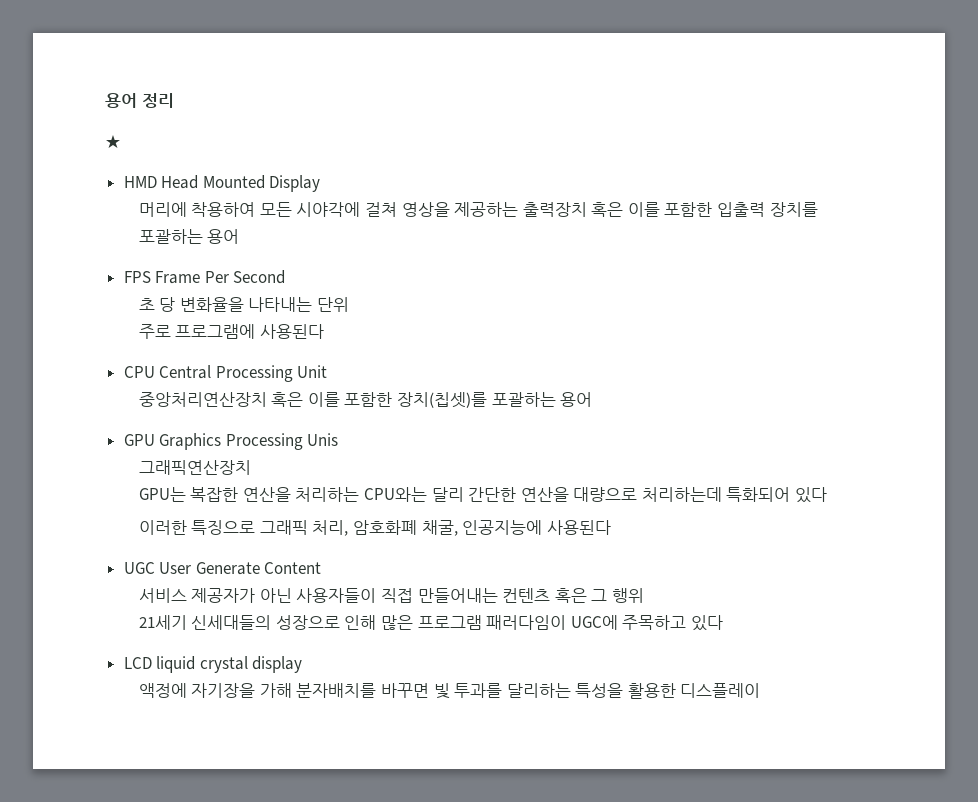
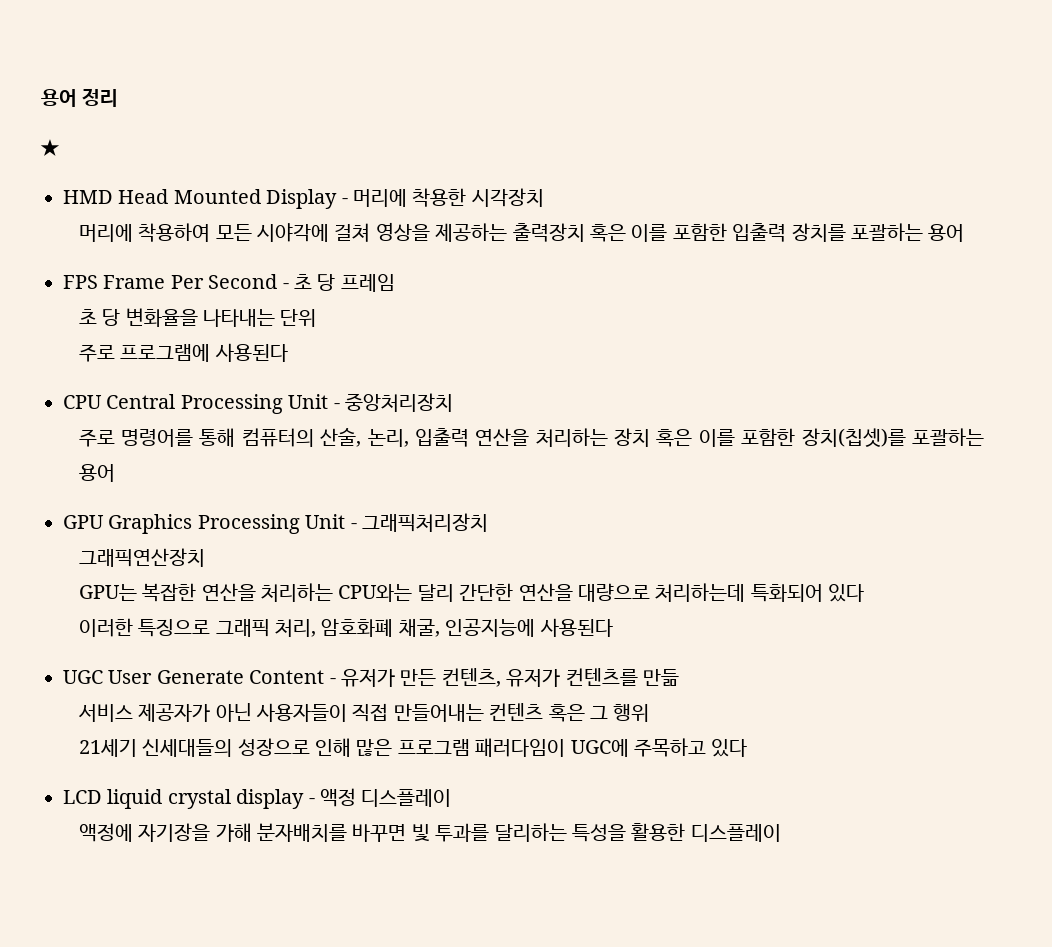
(321, 183) none -> [341,188,544,207] - 머리에 착용한 시각장치
(286, 277) none -> [282,274,395,292] - 초 당 프레임
[138,392,267,407] // 중앙처리연산장치 -> [333,393,453,412] [78,428,651,447] - 중앙처리장치 // 주로 명령어를 통해 컴퓨터의 산술, 논리, 입출력 연산을 처리하는 장치
[307,433,339,446] Unis -> [305,513,488,532] Unit - 그래픽처리장치
(322, 568) none -> [329,668,679,687] - 유저가 만든 컨텐츠, 유저가 컨텐츠를 만듦
(303, 664) none -> [308,788,452,807] - 액정 디스플레이

